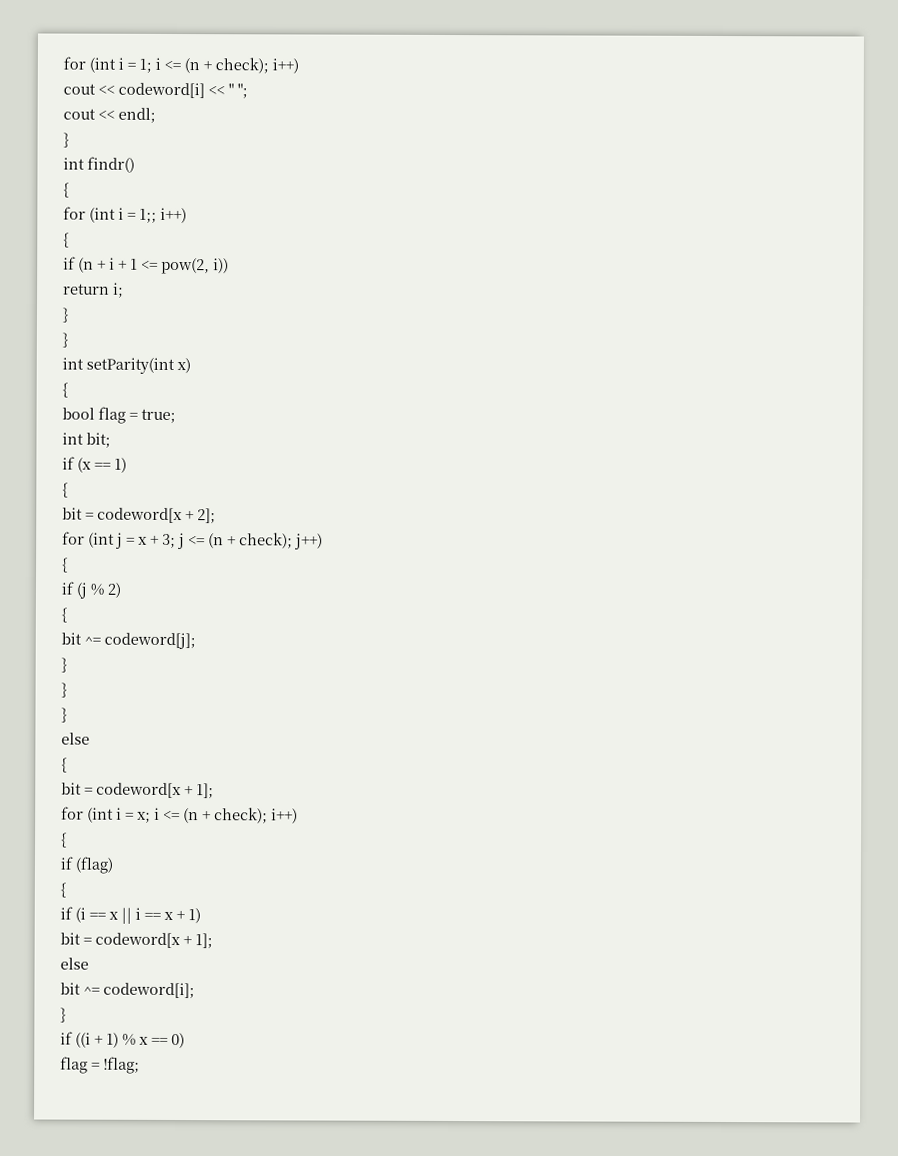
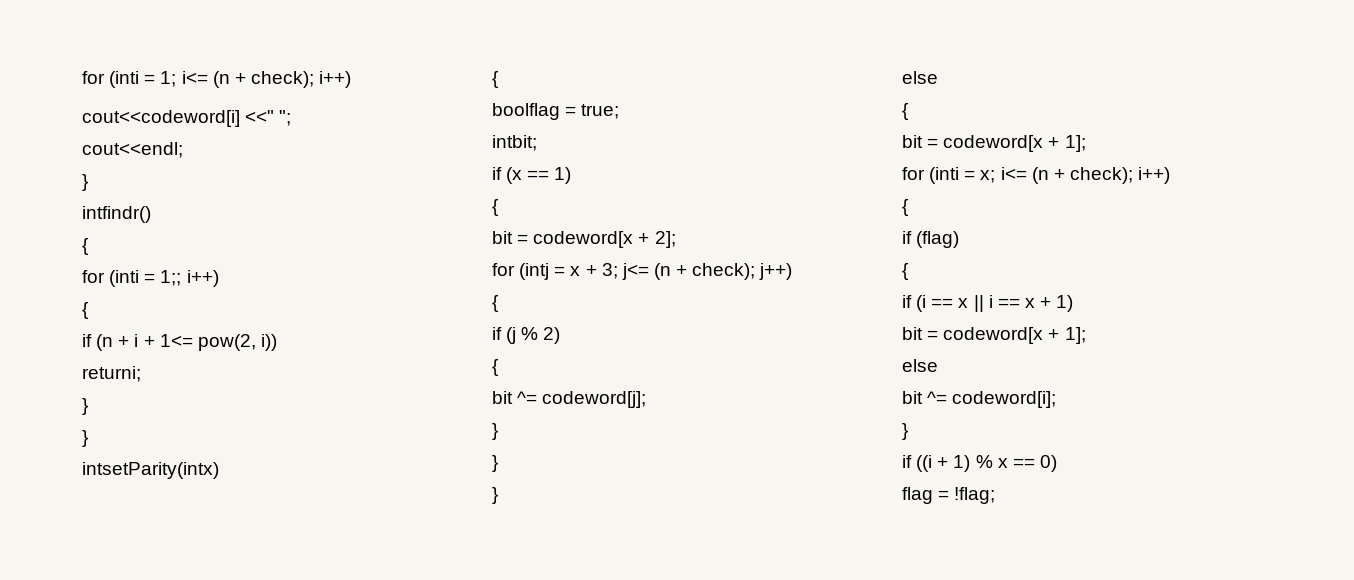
[63,56,299,74] [63,82,248,99] [63,107,156,123] [63,132,69,148] [63,156,135,173] for (int i = 1; i <= (n + check); i++) // cout << codeword[i] << " "; // cout << endl; // } // int findr() -> [82,71,352,88] [82,110,292,127] [82,142,183,158] [82,174,88,191] [82,206,151,223] for (inti = 1; i<= (n + check); i++) // cout<<codeword[i] <<" "; // cout<<endl; // } // intfindr()
[89,207,124,223] (int i -> [109,270,140,287] (inti
[130,258,158,270] 1 <= -> [159,334,193,347] 1<=
[63,282,124,298] [62,307,68,323] [62,332,68,348] [62,357,191,374] [62,382,68,398] [62,406,126,424] return i; // } // } // int setParity(int x) // { // bool flag -> [82,366,141,382] [82,398,88,415] [82,430,88,447] [82,462,219,479] [492,71,499,88] [492,103,560,120] returni; // } // } // intsetParity(intx) // { // boolflag
[62,432,111,448] int bit; -> [492,135,537,151] intbit;
[88,532,123,549] (int j -> [519,263,550,280] (intj
[177,533,205,550] j <= -> [621,263,649,280] j<=
[87,807,180,823] (int i = x; i <= -> [929,167,1027,184] (inti = x; i<=

